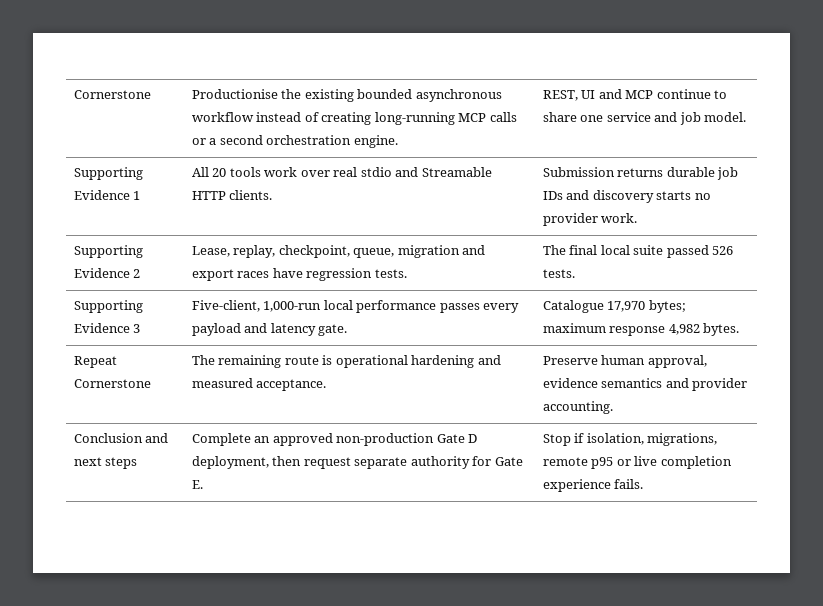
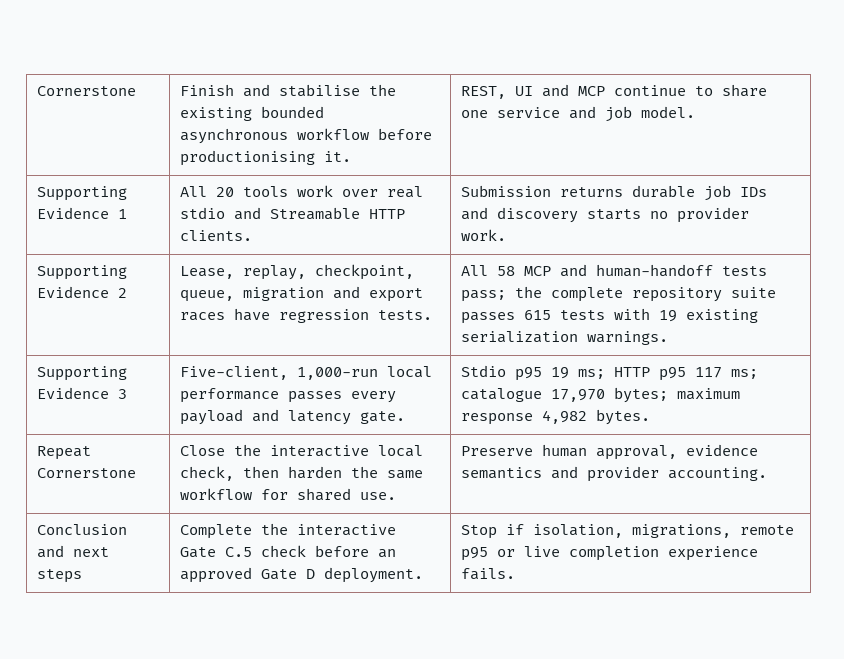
[73,90,151,99] [191,89,278,99] Cornerstone | Productionise -> [36,86,136,96] [179,84,360,97] Cornerstone | Finish and stabilise
[256,112,517,125] [191,135,398,148] instead of creating long-running MCP calls or a second orchestration engine. -> [377,128,432,140] [179,150,351,166] before productionising it.
[542,245,734,258] [542,269,575,278] The final local suite passed 526 tests. -> [460,264,767,277] [460,286,776,302] [460,308,758,324] [460,331,668,345] All 58 MCP and human-handoff tests pass; the complete repository suite passes 615 tests with 19 existing serialization warnings.
[542,300,604,313] Catalogue -> [460,365,758,381] [460,388,542,402] Stdio p95 19 ms; HTTP p95 117 ms; catalogue
[191,355,501,368] [191,378,327,391] The remaining route is operational hardening and measured acceptance. -> [179,444,423,457] [179,466,423,481] [179,488,396,501] Close the interactive local check, then harden the same workflow for shared use.
(251, 439) none -> [260,523,396,536] [179,545,369,558] the interactive Gate C.5 check before
[336,433,435,446] non-production -> (252, 575) none
[191,456,523,469] [191,480,203,489] deployment, then request separate authority for Gate E. -> [323,567,423,583] deployment.

